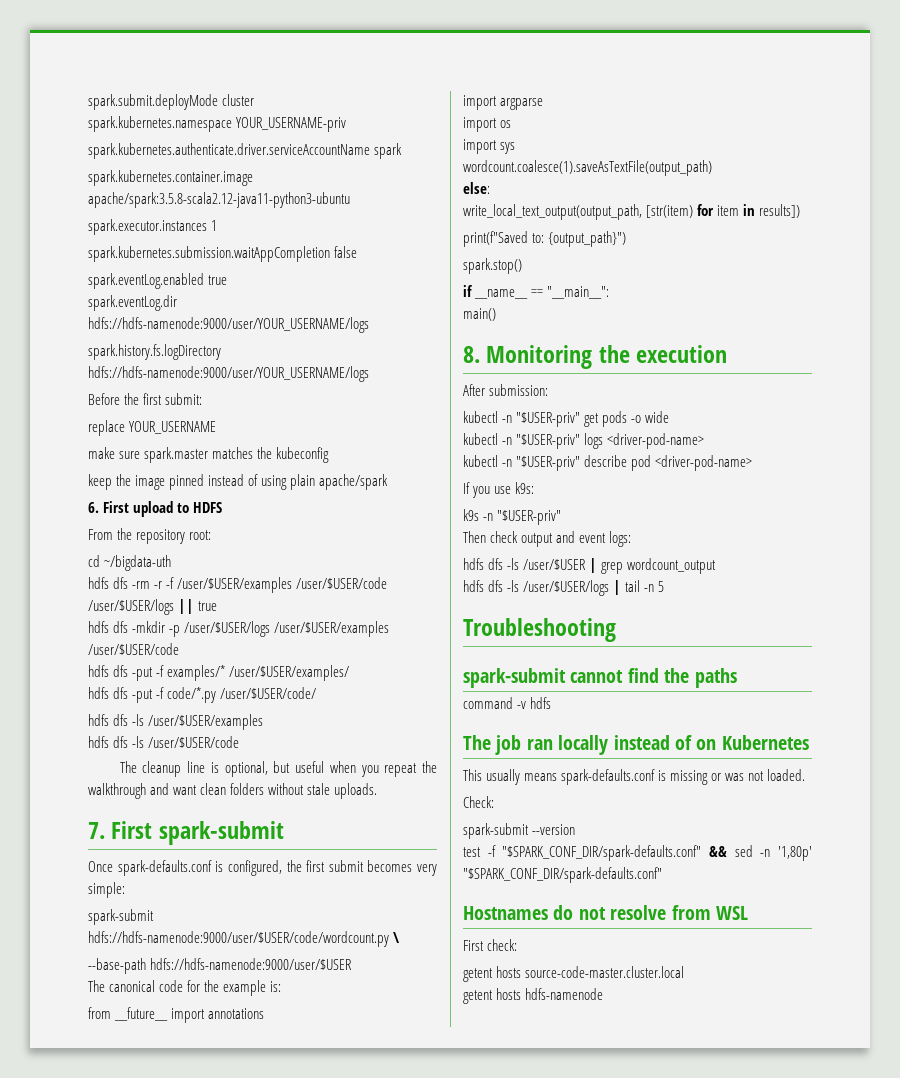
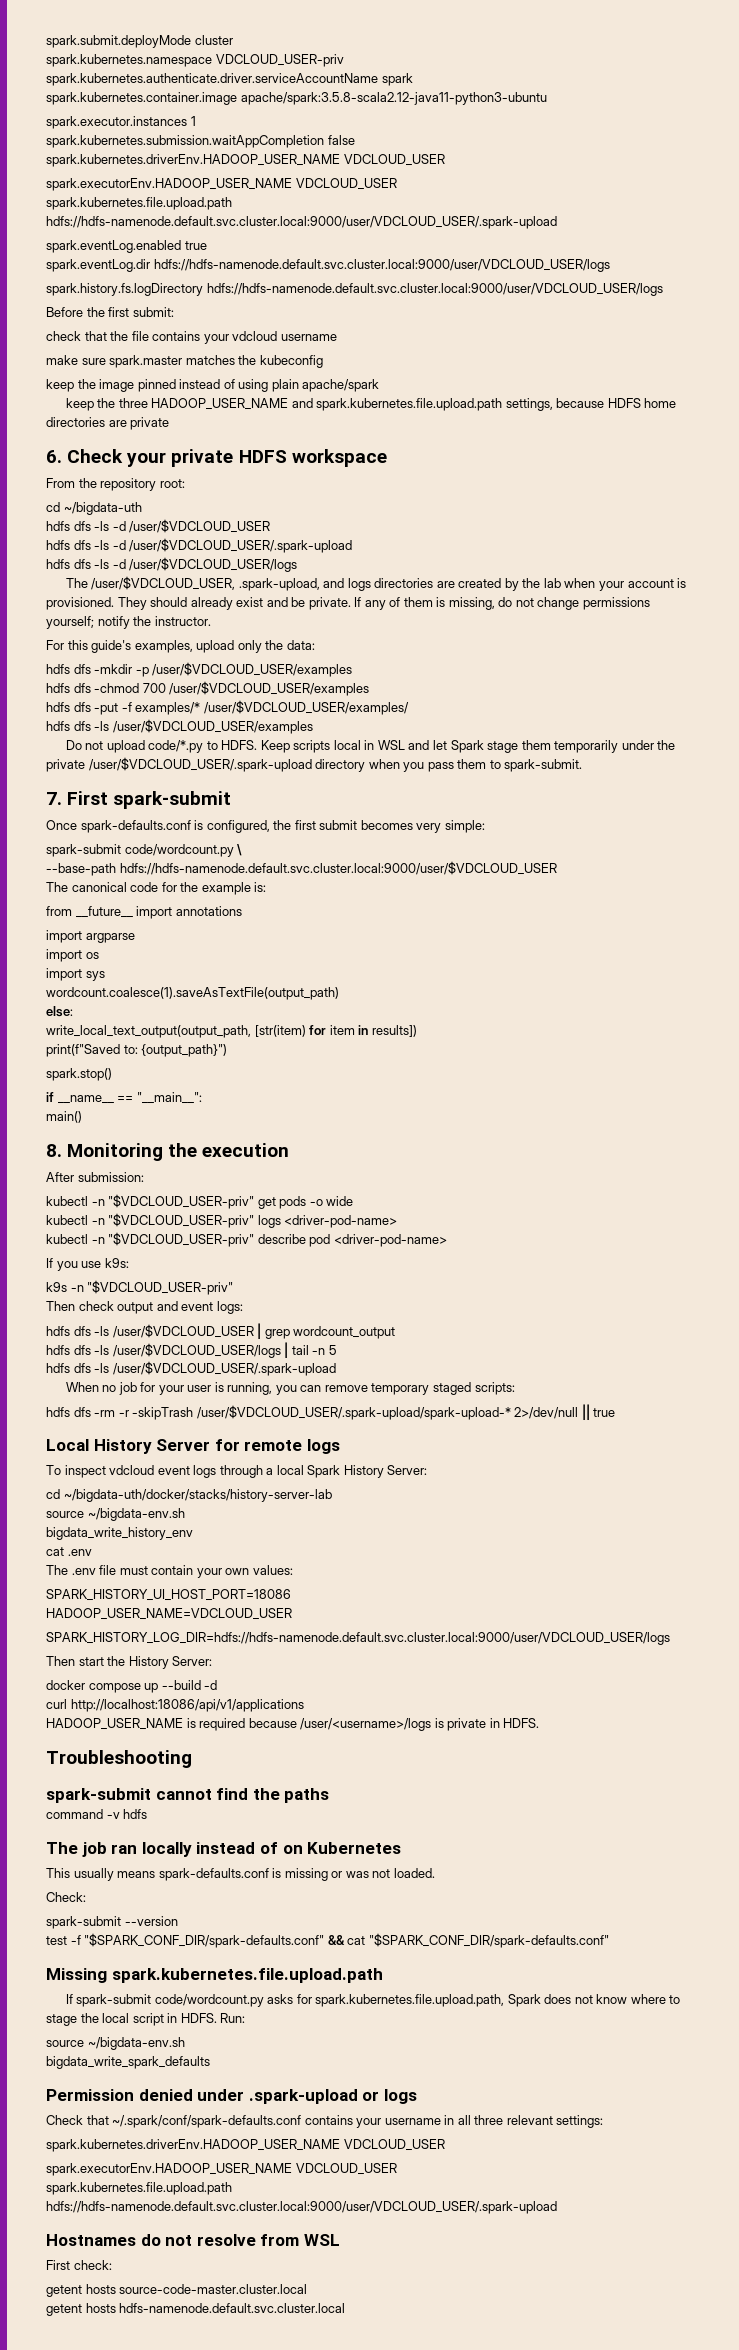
[236,117,347,132] YOUR_USERNAME-priv -> [215,54,344,67] VDCLOUD_USER-priv
(358, 252) none -> [46,154,445,167] [46,178,397,191] [46,197,232,210] [46,216,557,229] // spark.kubernetes.driverEnv.HADOOP_USER_NAME VDCLOUD_USER // spark.executorEnv.HADOOP_USER_NAME VDCLOUD_USER // spark.kubernetes.file.upload.path hdfs://hdfs-namenode.default.svc.cluster.local:9000/user/VDCLOUD_USER/.spark-upload
[88,317,369,333] hdfs://hdfs-namenode:9000/user/YOUR_USERNAME/logs -> [153,259,610,272] hdfs://hdfs-namenode.default.svc.cluster.local:9000/user/VDCLOUD_USER/logs
[88,366,369,382] hdfs://hdfs-namenode:9000/user/YOUR_USERNAME/logs -> [206,283,663,296] hdfs://hdfs-namenode.default.svc.cluster.local:9000/user/VDCLOUD_USER/logs
[88,420,217,436] replace YOUR_USERNAME -> [46,331,337,344] check that the file contains your vdcloud username
[88,501,223,517] 6. First upload to HDFS -> [65,398,677,411] [46,417,170,430] [46,449,387,467] keep the three HADOOP_USER_NAME and spark.kubernetes.file.upload.path settings, because HDFS home directories are private // 6. Check your private HDFS workspace
[132,577,388,593] [88,599,218,615] [88,621,390,637] [88,643,179,655] -rm -r -f /user/$USER/examples /user/$USER/code /user/$USER/logs || true // hdfs dfs -mkdir -p /user/$USER/logs /user/$USER/examples /user/$USER/code -> [94,519,271,533] [46,538,353,553] [46,557,298,572] [65,576,687,591] [46,597,650,610] [46,616,211,629] [46,640,315,653] [46,662,353,677] [46,681,370,696] -ls -d /user/$VDCLOUD_USER // hdfs dfs -ls -d /user/$VDCLOUD_USER/.spark-upload // hdfs dfs -ls -d /user/$VDCLOUD_USER/logs // The /user/$VDCLOUD_USER, .spark-upload, and logs directories are created by the lab when your account is provisioned. They should already exist and be private. If any of them is missing, do not change permissions yourself; notify the instructor. // For this guide's examples, upload only the data: // hdfs dfs -mkdir -p /user/$VDCLOUD_USER/examples // hdfs dfs -chmod 700 /user/$VDCLOUD_USER/examples
[229,665,350,681] [88,687,317,703] [88,714,264,730] [88,736,240,748] [119,761,438,777] [88,783,378,799] /user/$USER/examples/ // hdfs dfs -put -f code/*.py /user/$USER/code/ // hdfs dfs -ls /user/$USER/examples // hdfs dfs -ls /user/$USER/code // The cleanup line is optional, but useful when you repeat the walkthrough and want clean folders without stale uploads. -> [203,700,409,715] [46,719,313,734] [65,740,676,753] [46,757,583,772] /user/$VDCLOUD_USER/examples/ // hdfs dfs -ls /user/$VDCLOUD_USER/examples // Do not upload code/*.py to HDFS. Keep scripts local in WSL and let Spark stage them temporarily under the private /user/$VDCLOUD_USER/.spark-upload directory when you pass them to spark-submit.
[88,931,389,947] hdfs://hdfs-namenode:9000/user/$USER/code/wordcount.py -> [124,844,234,857] code/wordcount.py
[150,958,353,970] hdfs://hdfs-namenode:9000/user/$USER -> [119,861,557,875] hdfs://hdfs-namenode.default.svc.cluster.local:9000/user/$VDCLOUD_USER
[516,412,581,427] "$USER-priv" -> [108,1194,255,1209] "$VDCLOUD_USER-priv"
[516,434,581,449] "$USER-priv" -> [108,1213,255,1228] "$VDCLOUD_USER-priv"
[516,456,581,471] "$USER-priv" -> [108,1232,255,1247] "$VDCLOUD_USER-priv"
[497,510,562,525] "$USER-priv" -> [87,1280,234,1295] "$VDCLOUD_USER-priv"
[523,559,587,570] /user/$USER -> [112,1324,254,1338] /user/$VDCLOUD_USER
[523,580,610,596] /user/$USER/logs -> [112,1343,281,1358] /user/$VDCLOUD_USER/logs
(665, 586) none -> [46,1361,336,1376] [65,1382,515,1395] [46,1404,616,1420] [46,1439,340,1454] [46,1465,428,1478] [46,1489,332,1502] [46,1508,185,1521] [46,1527,193,1540] [46,1547,92,1556] [46,1565,293,1578] [46,1589,291,1601] [46,1608,292,1620] [46,1632,670,1645] [46,1656,213,1669] [46,1680,218,1693] [46,1699,304,1712] [46,1718,540,1731] // hdfs dfs -ls /user/$VDCLOUD_USER/.spark-upload // When no job for your user is running, you can remove temporary staged scripts: // hdfs dfs -rm -r -skipTrash /user/$VDCLOUD_USER/.spark-upload/spark-upload-* 2>/dev/null || true // Local History Server for remote logs // To inspect vdcloud event logs through a local Spark History Server: // cd ~/bigdata-uth/docker/stacks/history-server-lab // source ~/bigdata-env.sh // bigdata_write_history_env // cat .env // The .env file must contain your own values: // SPARK_HISTORY_UI_HOST_PORT=18086 // HADOOP_USER_NAME=VDCLOUD_USER // SPARK_HISTORY_LOG_DIR=hdfs://hdfs-namenode.default.svc.cluster.local:9000/user/VDCLOUD_USER/logs // Then start the History Server: // docker compose up --build -d // curl http://localhost:18086/api/v1/applications // HADOOP_USER_NAME is required because /user/<username>/logs is private in HDFS.
[734,845,812,861] [463,867,662,883] sed -n '1,80p' "$SPARK_CONF_DIR/spark-defaults.conf" -> [347,1933,609,1948] [46,1968,383,1983] [65,1994,681,2007] [46,2013,246,2026] [46,2037,185,2050] [46,2056,210,2069] [46,2089,417,2104] [46,2115,604,2128] [46,2139,445,2152] [46,2163,397,2176] [46,2182,232,2195] [46,2201,557,2214] cat "$SPARK_CONF_DIR/spark-defaults.conf" // Missing spark.kubernetes.file.upload.path // If spark-submit code/wordcount.py asks for spark.kubernetes.file.upload.path, Spark does not know where to stage the local script in HDFS. Run: // source ~/bigdata-env.sh // bigdata_write_spark_defaults // Permission denied under .spark-upload or logs // Check that ~/.spark/conf/spark-defaults.conf contains your username in all three relevant settings: // spark.kubernetes.driverEnv.HADOOP_USER_NAME VDCLOUD_USER // spark.executorEnv.HADOOP_USER_NAME VDCLOUD_USER // spark.kubernetes.file.upload.path hdfs://hdfs-namenode.default.svc.cluster.local:9000/user/VDCLOUD_USER/.spark-upload
[525,988,604,1000] hdfs-namenode -> [119,2303,346,2313] hdfs-namenode.default.svc.cluster.local

